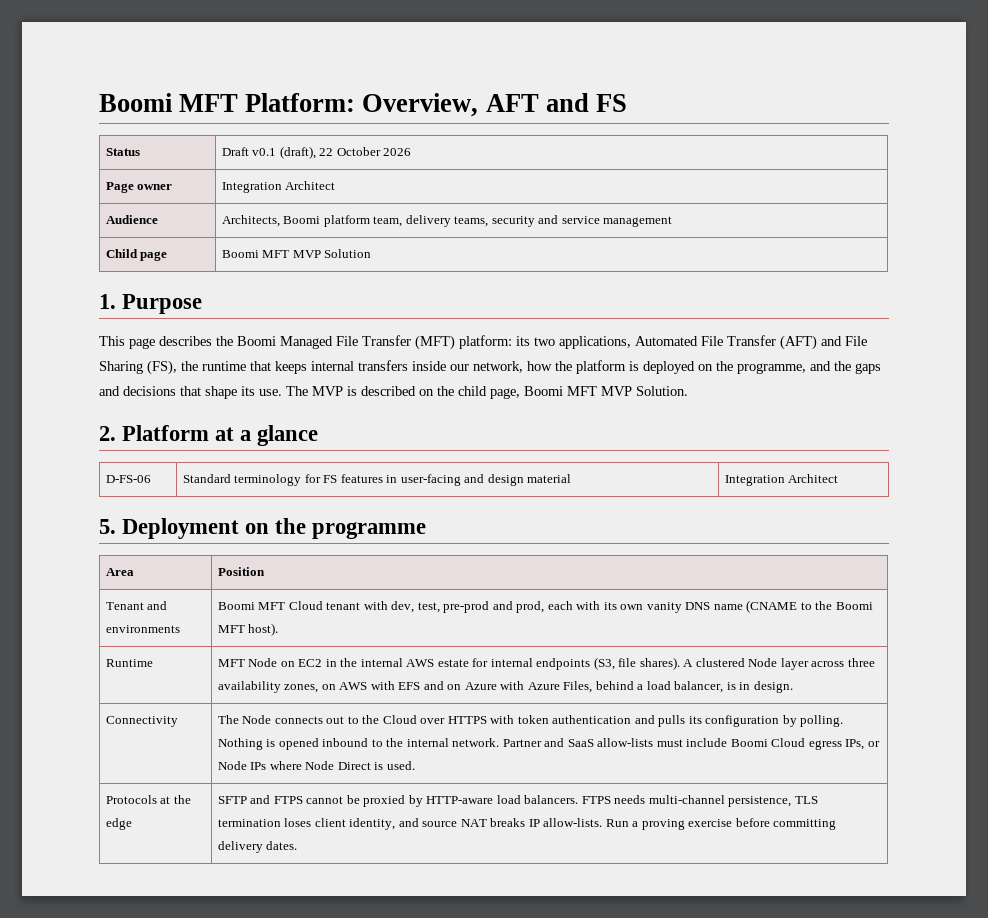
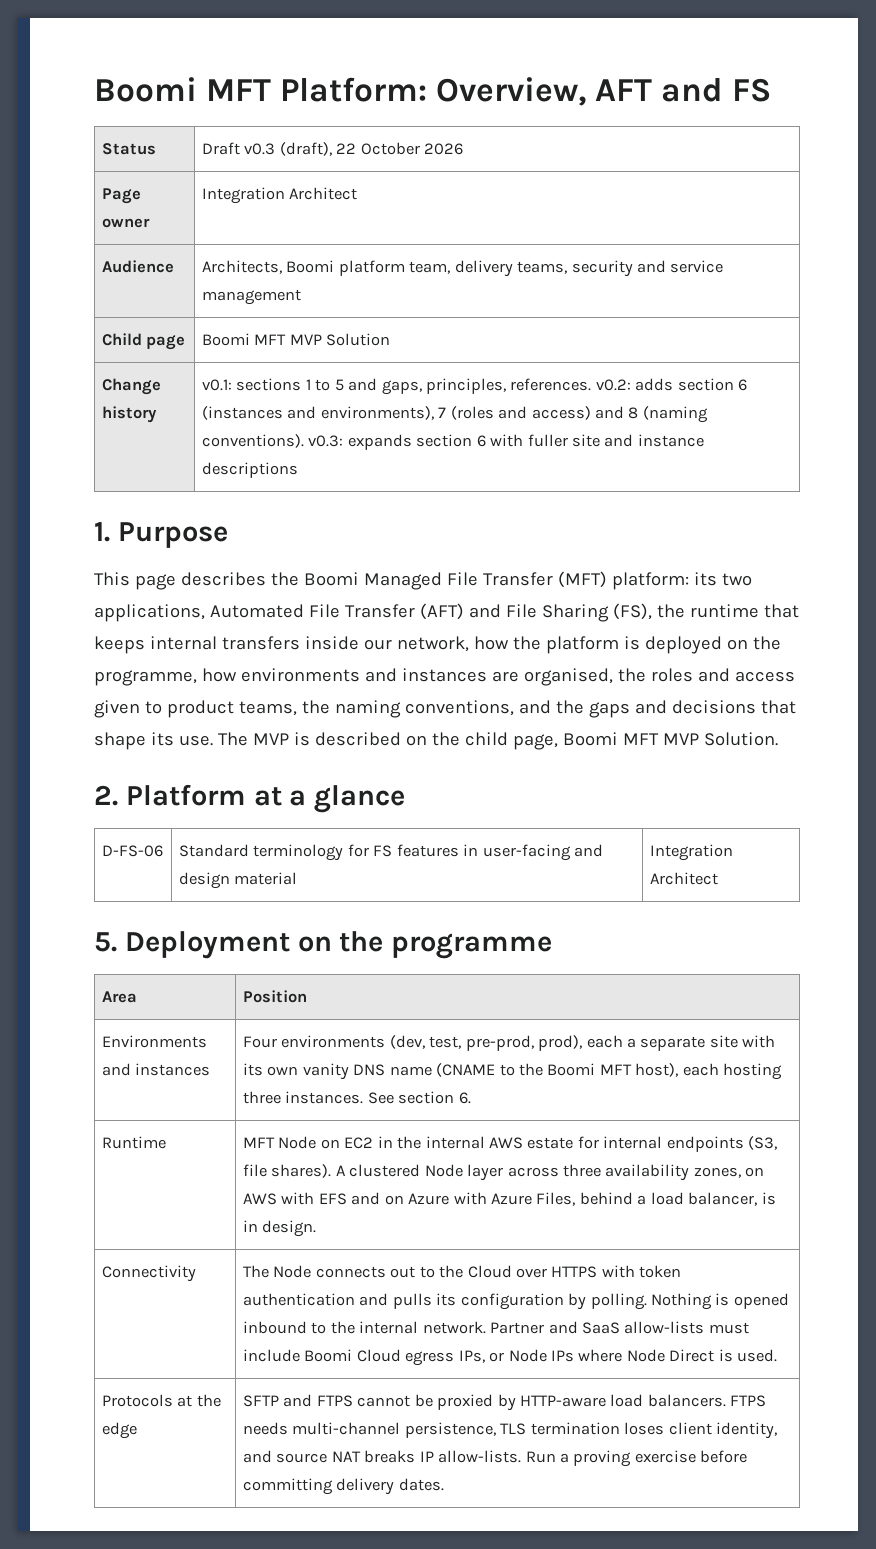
[252,148,277,156] v0.1 -> [244,143,276,155] v0.3
(372, 253) none -> [101,378,161,395] [101,406,157,423] [201,378,748,395] [201,406,708,423] [201,434,704,450] [201,462,298,478] // Change history | v0.1: sections 1 to 5 and gaps, principles, references. v0.2: adds section 6 (instances and environments), 7 (roles and access) and 8 (naming conventions). v0.3: expands section 6 with fuller site and instance descriptions
(806, 368) none -> [201,668,795,686] [94,700,514,718] how environments and instances are organised, the roles and access given to product teams, the naming conventions,
[105,601,168,610] [105,625,180,633] [217,601,573,613] Tenant and environments | Boomi MFT Cloud tenant with dev, test, pre-prod and prod, each -> [101,1035,207,1048] [101,1063,211,1076] [242,1035,738,1051] Environments and instances | Four environments (dev, test, pre-prod, prod), each a separate site
[248,623,279,636] host). -> [635,1063,783,1080] [242,1091,471,1104] host), each hosting three instances. See section 6.

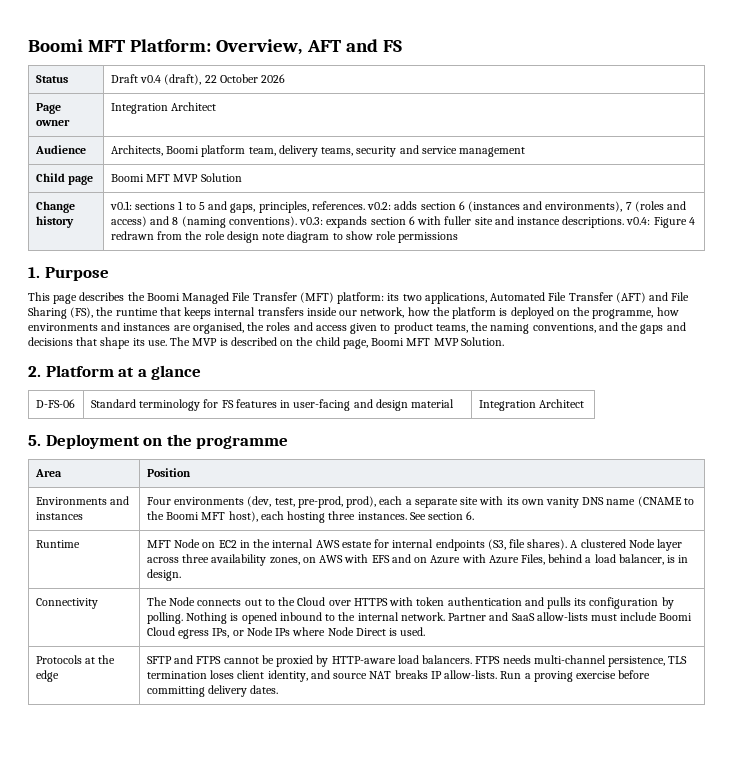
[244,143,276,155] v0.3 -> [140,75,162,83] v0.4
[201,462,298,478] descriptions -> [562,216,695,228] [110,231,459,243] descriptions. v0.4: Figure 4 redrawn from the role design note diagram to show role permissions

